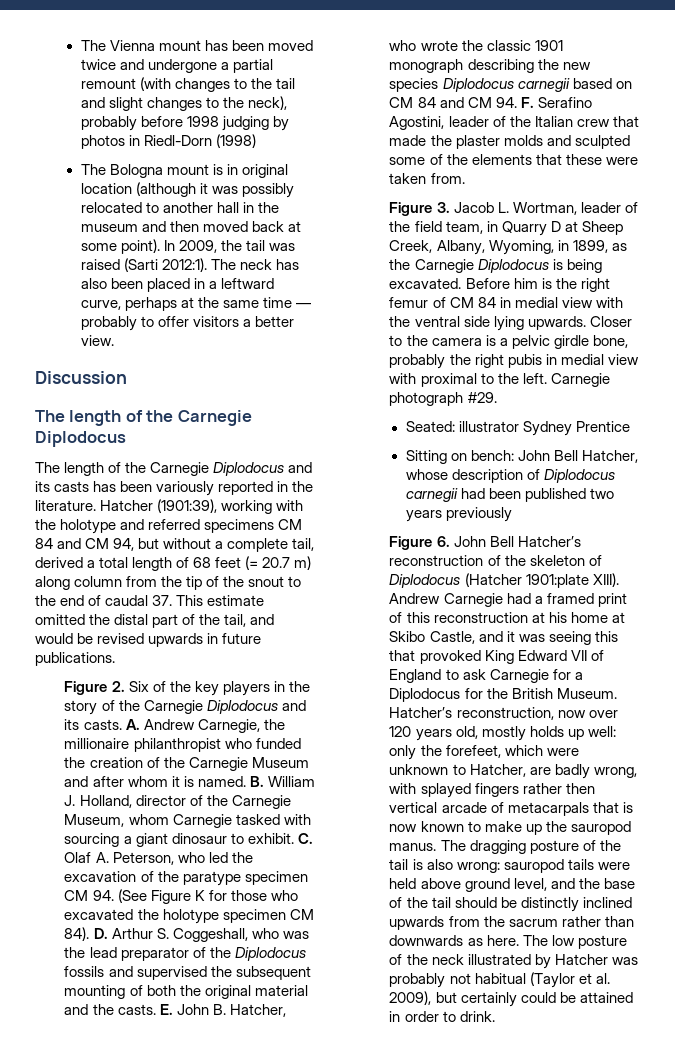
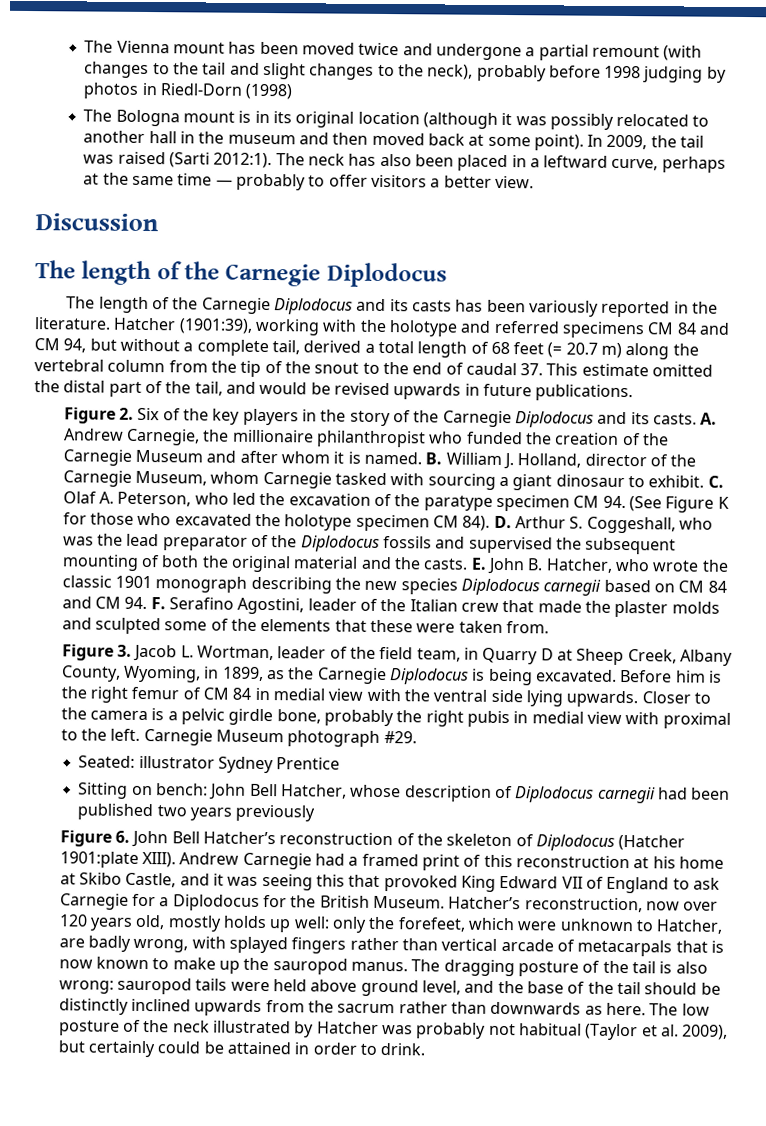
(239, 169) none -> [272,111,292,124] its
(70, 583) none -> [672,343,699,356] [34,359,104,372] the vertebral
[436,240,485,255] Albany, -> [679,649,733,666] [60,665,121,682] Albany County,
(610, 380) none -> [215,729,284,743] Museum
[565,783,595,794] then -> [401,938,438,951] than

